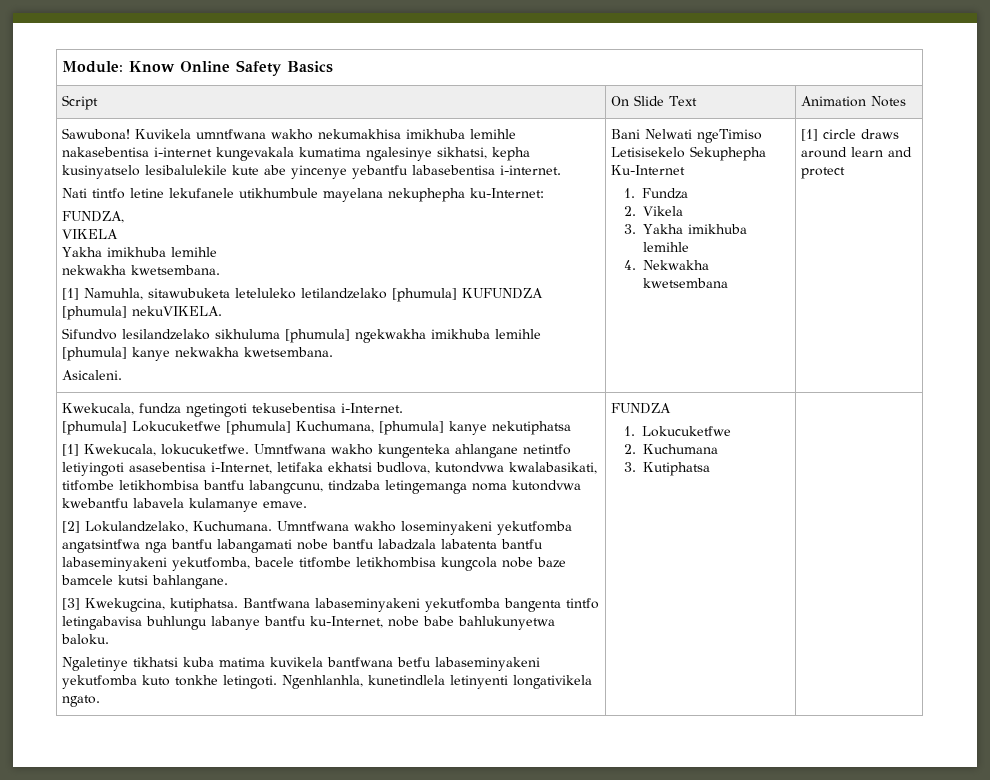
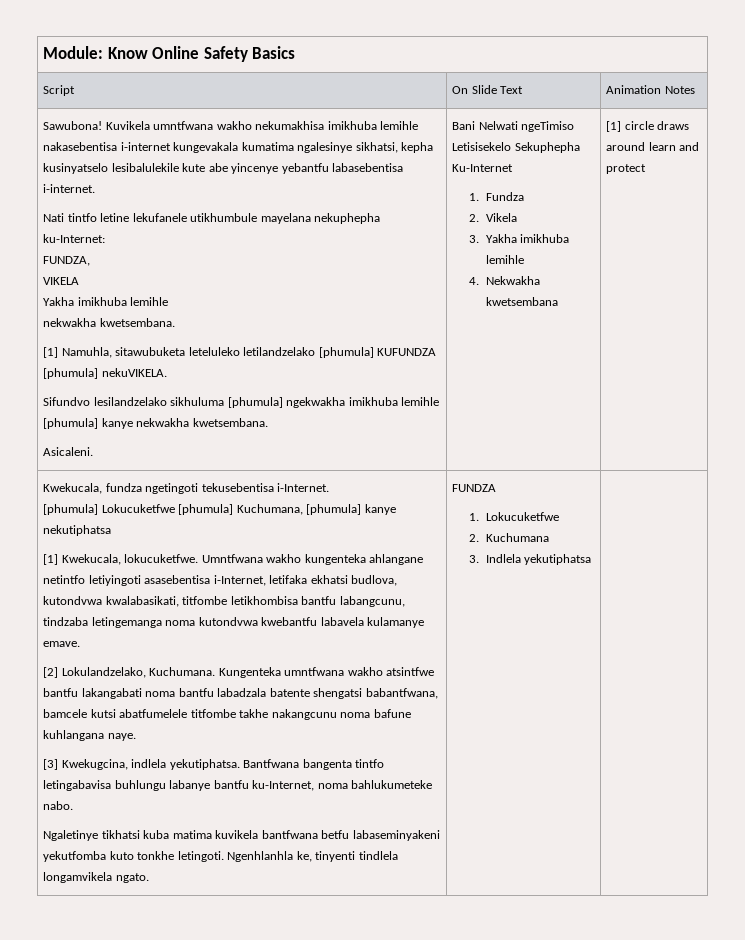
[277,521,573,535] [62,539,544,553] [62,557,567,571] [61,575,229,589] [62,598,501,612] Umntfwana wakho loseminyakeni yekutfomba angatsintfwa nga bantfu labangamati nobe bantfu labadzala labatenta bantfu labaseminyakeni yekutfomba, bacele titfombe letikhombisa kungcola nobe baze bamcele kutsi bahlangane. // [3] Kwekugcina, kutiphatsa. Bantfwana labaseminyakeni yekutfomba -> [218,667,435,678] [43,688,438,699] [43,709,411,720] [43,730,136,741] [43,759,300,770] Kungenteka umntfwana wakho atsintfwe bantfu lakangabati noma bantfu labadzala batente shengatsi babantfwana, bamcele kutsi abatfumelele titfombe takhe nakangcunu noma bafune kuhlangana naye. // [3] Kwekugcina, indlela yekutiphatsa. Bantfwana
[388,616,556,630] [61,634,110,645] nobe babe bahlukunyetwa baloku. -> [317,780,433,789] [43,801,74,810] noma bahlukumeteke nabo.
[282,675,593,689] Ngenhlanhla, kunetindlela letinyenti longativikela -> [227,851,398,862] [43,872,113,883] Ngenhlanhla ke, tinyenti tindlela longamvikela
[642,462,710,476] Kutiphatsa -> [485,554,592,565] Indlela yekutiphatsa

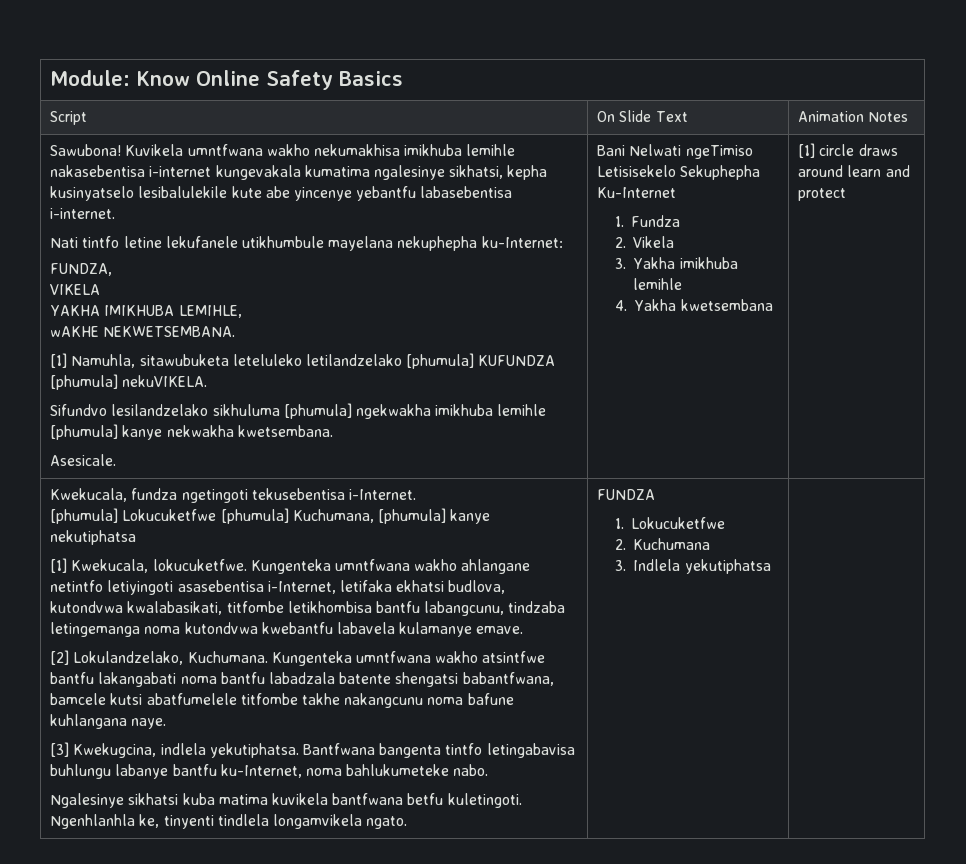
[43,297,169,306] [43,318,175,327] Yakha imikhuba lemihle // nekwakha kwetsembana. -> [50,305,242,318] [50,326,236,337] YAKHA IMIKHUBA LEMIHLE, // wAKHE NEKWETSEMBANA.
[43,447,94,456] Asicaleni. -> [50,454,117,466] Asesicale.
[485,276,540,285] Nekwakha -> [634,299,677,311] Yakha
[201,554,366,565] Umntfwana wakho kungenteka -> [250,559,458,574] Kungenteka umntfwana wakho
[43,830,140,841] Ngaletinye tikhatsi -> [50,793,179,808] Ngalesinye sikhatsi
[352,830,440,841] [43,851,224,862] labaseminyakeni yekutfomba kuto tonkhe letingoti. -> [447,793,522,808] kuletingoti.

